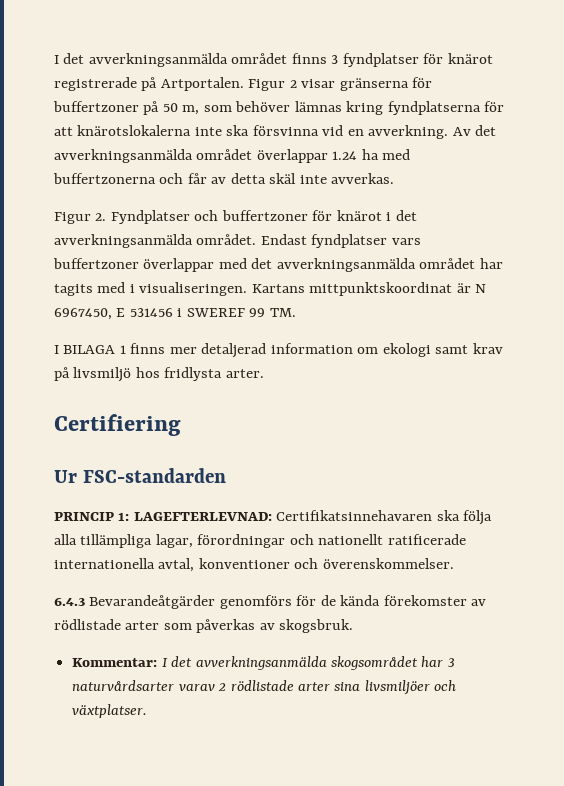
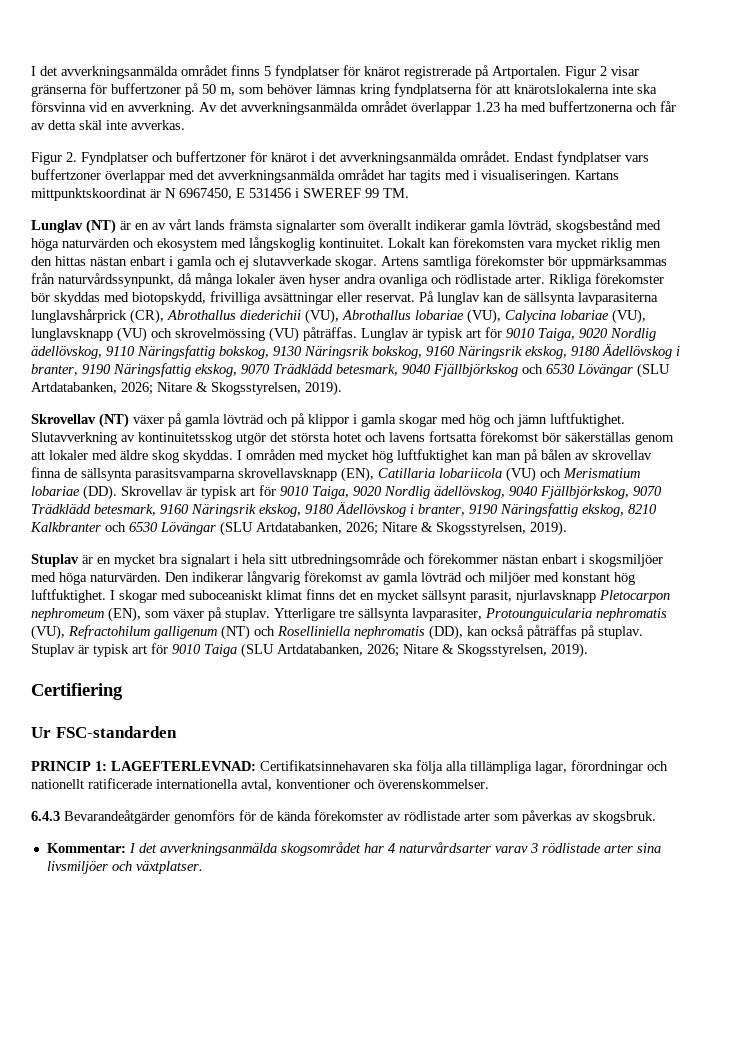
[331,55,339,64] 3 -> [264,66,271,76] 5
[332,151,358,160] 1.24 -> [475,102,500,112] 1.23
[54,343,503,358] [54,367,264,382] I BILAGA 1 finns mer detaljerad information om ekologi samt krav på livsmiljö hos fridlysta arter. -> [31,219,661,234] [31,237,661,251] [31,255,667,269] [31,273,664,287] [31,291,658,305] [31,309,646,324] [31,327,656,342] [31,344,680,359] [31,363,670,378] [31,381,342,396] [31,413,625,428] [31,431,674,445] [31,449,652,463] [31,467,640,482] [31,485,662,500] [31,502,657,517] [30,521,567,536] [31,553,663,567] [31,571,635,585] [31,589,670,603] [31,607,667,622] [31,625,643,640] [31,643,588,658] Lunglav (NT) är en av vårt lands främsta signalarter som överallt indikerar gamla lövträd, skogsbestånd med höga naturvärden och ekosystem med långskoglig kontinuitet. Lokalt kan förekomsten vara mycket riklig men den hittas nästan enbart i gamla och ej slutavverkade skogar. Artens samtliga förekomster bör uppmärksammas från naturvårdssynpunkt, då många lokaler även hyser andra ovanliga och rödlistade arter. Rikliga förekomster bör skyddas med biotopskydd, frivilliga avsättningar eller reservat. På lunglav kan de sällsynta lavparasiterna lunglavshårprick (CR), Abrothallus diederichii (VU), Abrothallus lobariae (VU), Calycina lobariae (VU), lunglavsknapp (VU) och skrovelmössing (VU) påträffas. Lunglav är typisk art för 9010 Taiga, 9020 Nordlig ädellövskog, 9110 Näringsfattig bokskog, 9130 Näringsrik bokskog, 9160 Näringsrik ekskog, 9180 Ädellövskog i branter, 9190 Näringsfattig ekskog, 9070 Trädklädd betesmark, 9040 Fjällbjörkskog och 6530 Lövängar (SLU Artdatabanken, 2026; Nitare & Skogsstyrelsen, 2019). // Skrovellav (NT) växer på gamla lövträd och på klippor i gamla skogar med hög och jämn luftfuktighet. Slutavverkning av kontinuitetsskog utgör det största hotet och lavens fortsatta förekomst bör säkerställas genom att lokaler med äldre skog skyddas. I områden med mycket hög luftfuktighet kan man på bålen av skrovellav finna de sällsynta parasitsvamparna skrovellavsknapp (EN), Catillaria lobariicola (VU) och Merismatium lobariae (DD). Skrovellav är typisk art för 9010 Taiga, 9020 Nordlig ädellövskog, 9040 Fjällbjörkskog, 9070 Trädklädd betesmark, 9160 Näringsrik ekskog, 9180 Ädellövskog i branter, 9190 Näringsfattig ekskog, 8210 Kalkbranter och 6530 Lövängar (SLU Artdatabanken, 2026; Nitare & Skogsstyrelsen, 2019). // Stuplav är en mycket bra signalart i hela sitt utbredningsområde och förekommer nästan enbart i skogsmiljöer med höga naturvärden. Den indikerar långvarig förekomst av gamla lövträd och miljöer med konstant hög luftfuktighet. I skogar med suboceaniskt klimat finns det en mycket sällsynt parasit, njurlavsknapp Pletocarpon nephromeum (EN), som växer på stuplav. Ytterligare tre sällsynta lavparasiter, Protounguicularia nephromatis (VU), Refractohilum galligenum (NT) och Roselliniella nephromatis (DD), kan också påträffas på stuplav. Stuplav är typisk art för 9010 Taiga (SLU Artdatabanken, 2026; Nitare & Skogsstyrelsen, 2019).
[447,658,455,667] 3 -> [387,843,395,853] 4
[218,683,227,692] 2 -> [529,843,538,853] 3

